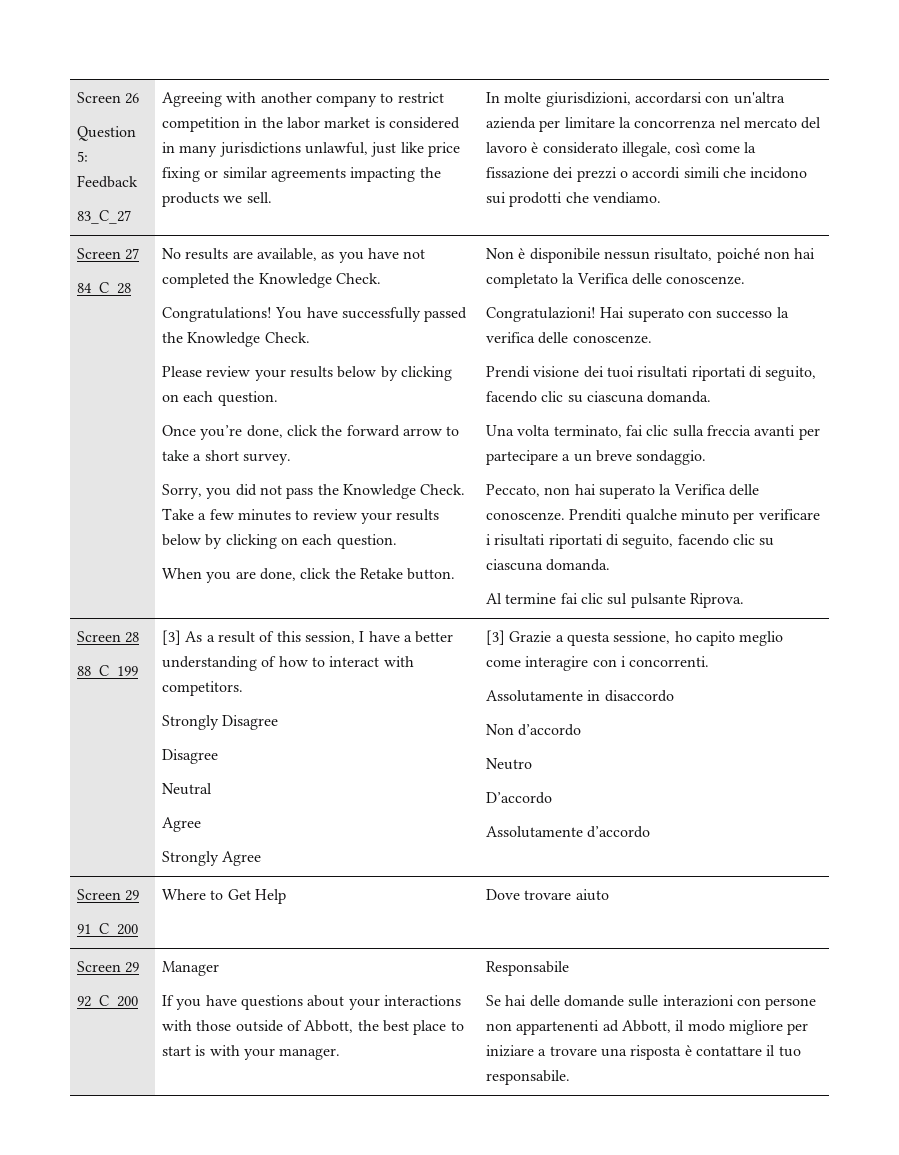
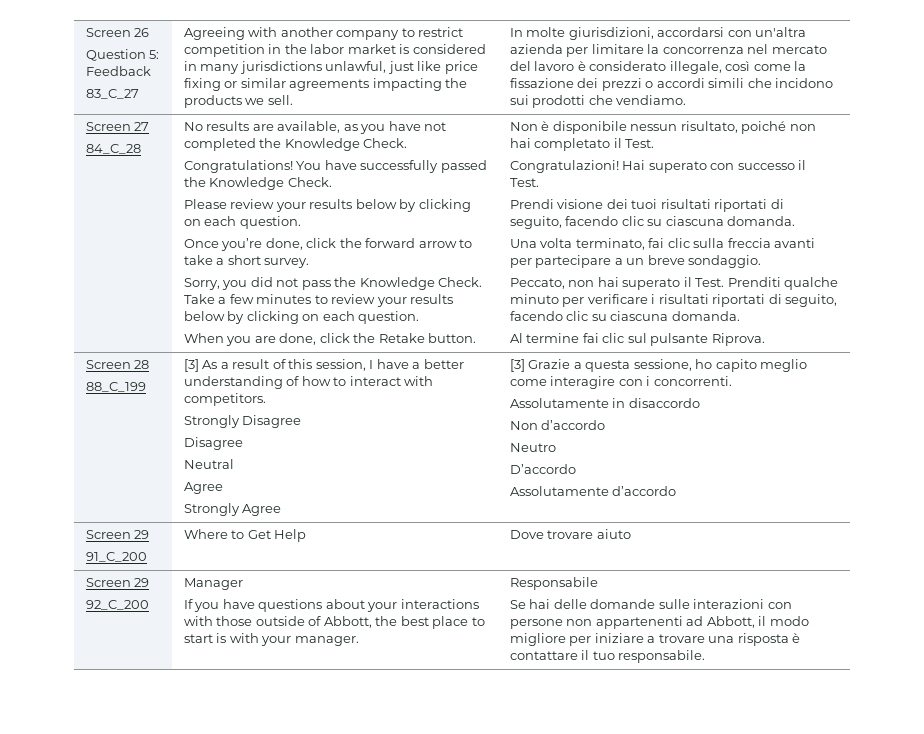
[562,273,746,285] la Verifica delle conoscenze. -> [613,138,655,148] il Test.
[776,307,789,318] [486,332,652,344] la verifica delle conoscenze. -> [798,160,807,170] [509,178,539,187] il Test.
[659,484,759,496] [486,512,566,521] la Verifica delle conoscenze. -> [683,277,725,287] il Test.

